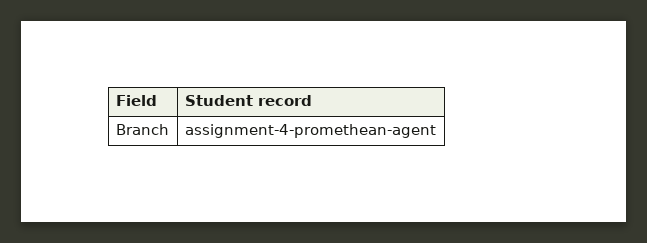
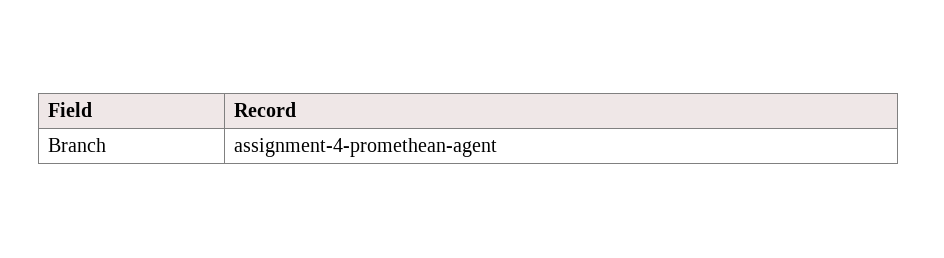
[184,95,312,106] Student record -> [233,102,296,117] Record

